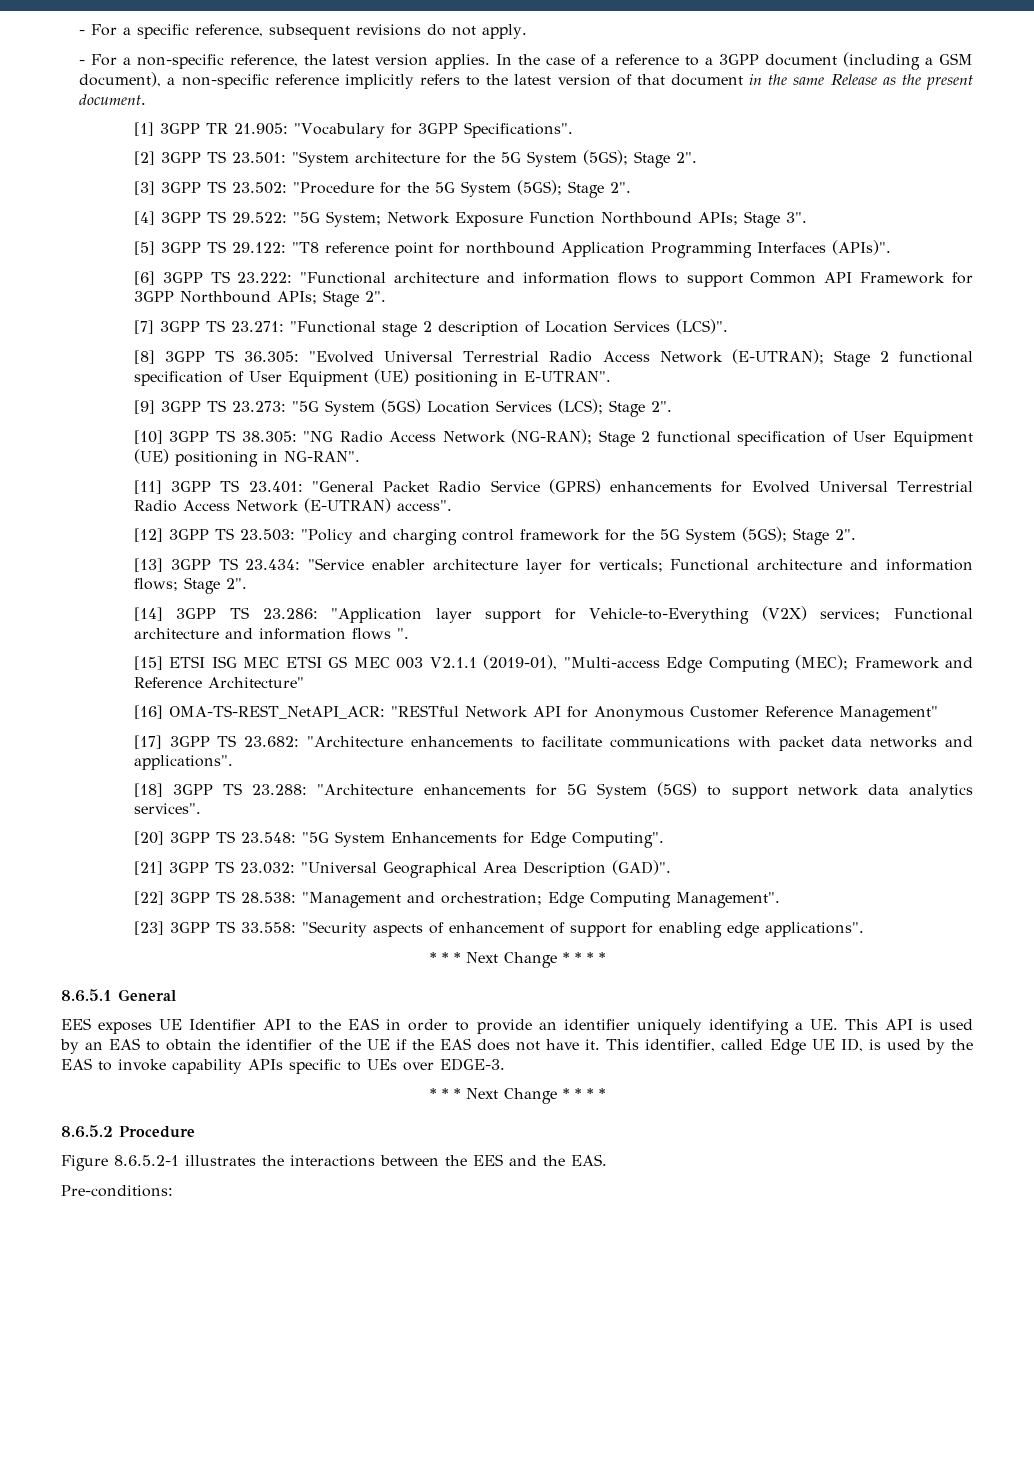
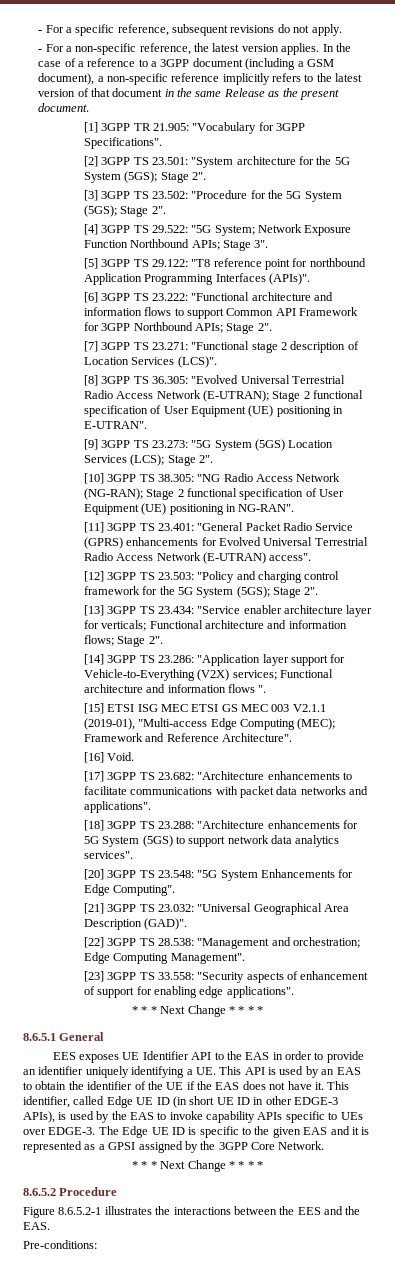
[207,677,304,688] Architecture" -> [221,733,292,742] Architecture".
[168,705,938,722] OMA-TS-REST_NetAPI_ACR: "RESTful Network API for Anonymous Customer Reference Management" -> [107,752,135,761] Void.
[840,1038,863,1052] ID, -> [156,1096,339,1108] [23,1111,55,1123] ID (in short UE ID in other EDGE-3 APIs),
(505, 1064) none -> [98,1126,370,1138] [23,1141,325,1153] The Edge UE ID is specific to the given EAS and it is represented as a GPSI assigned by the 3GPP Core Network.

